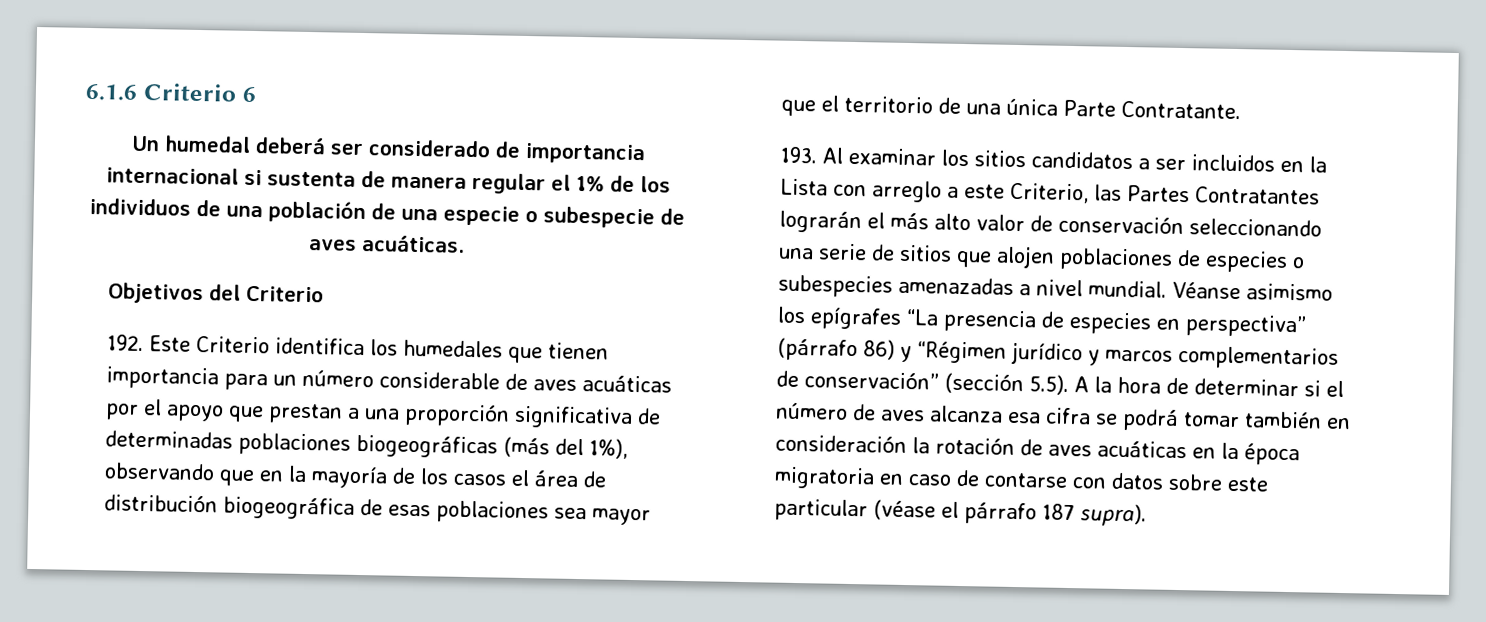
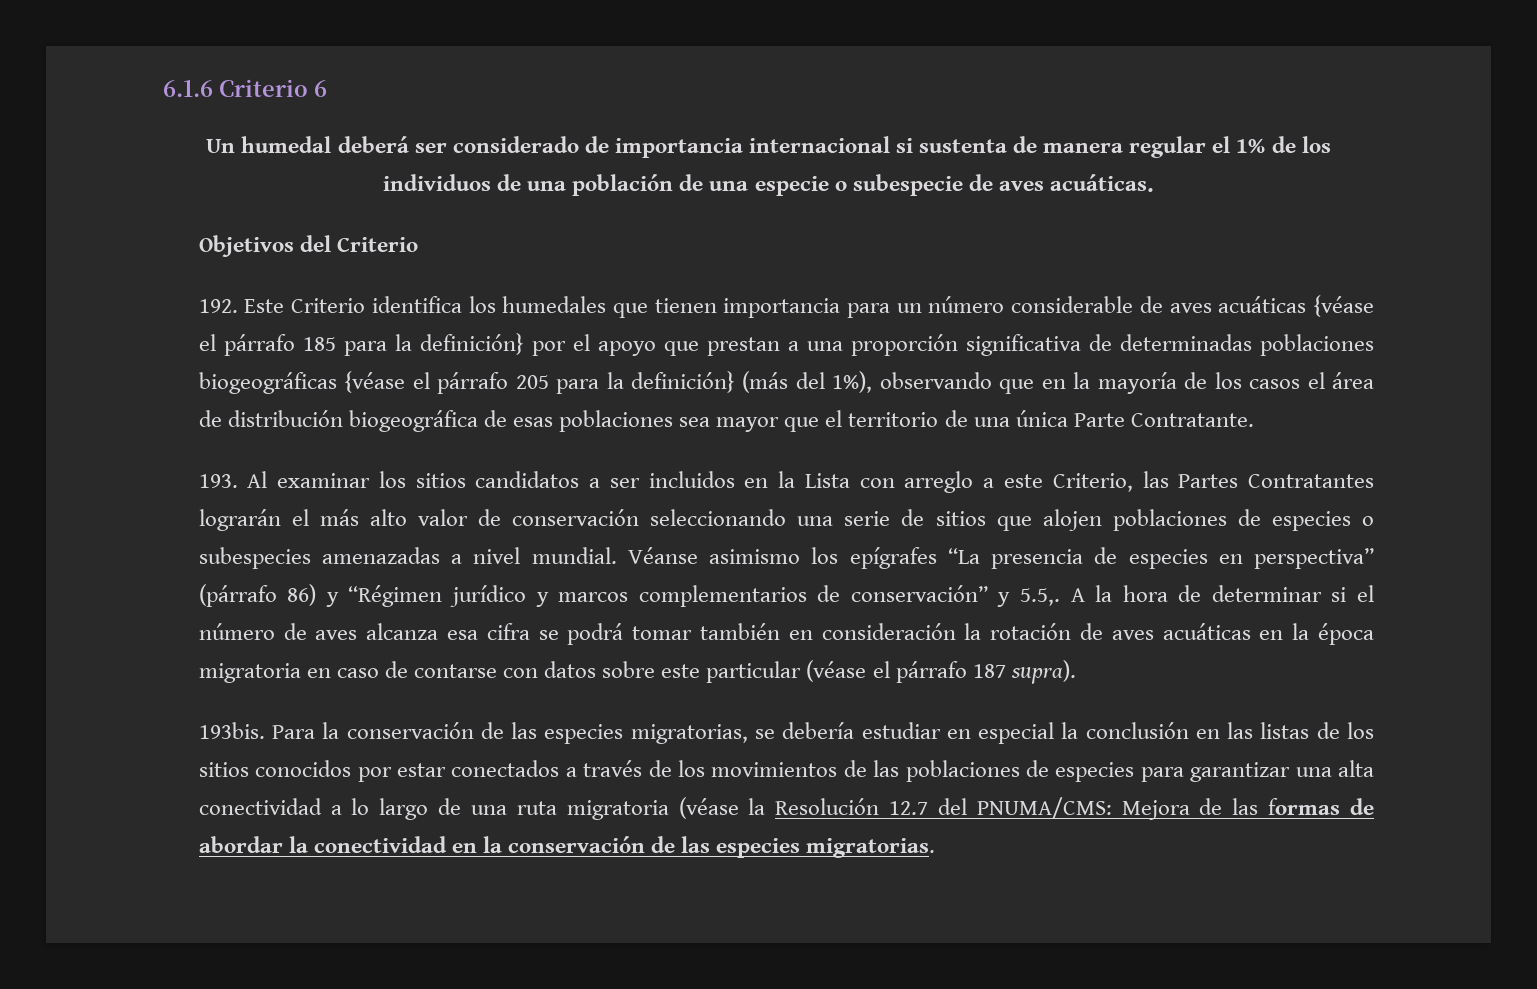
(672, 384) none -> [1312,295,1374,317] [198,333,524,356] {véase el párrafo 185 para la definición}
(498, 446) none -> [344,371,735,394] {véase el párrafo 205 para la definición}
[943,372,1069,395] (sección 5.5). -> [997,588,1061,607] y 5.5,.
(1147, 515) none -> [198,722,1374,744] [198,760,1374,782] [198,797,1375,820] [198,836,936,858] // 193bis. Para la conservación de las especies migratorias, se debería estudiar en especial la conclusión en las listas de los sitios conocidos por estar conectados a través de los movimientos de las poblaciones de especies para garantizar una alta conectividad a lo largo de una ruta migratoria (véase la Resolución 12.7 del PNUMA/CMS: Mejora de las formas de abordar la conectividad en la conservación de las especies migratorias.

